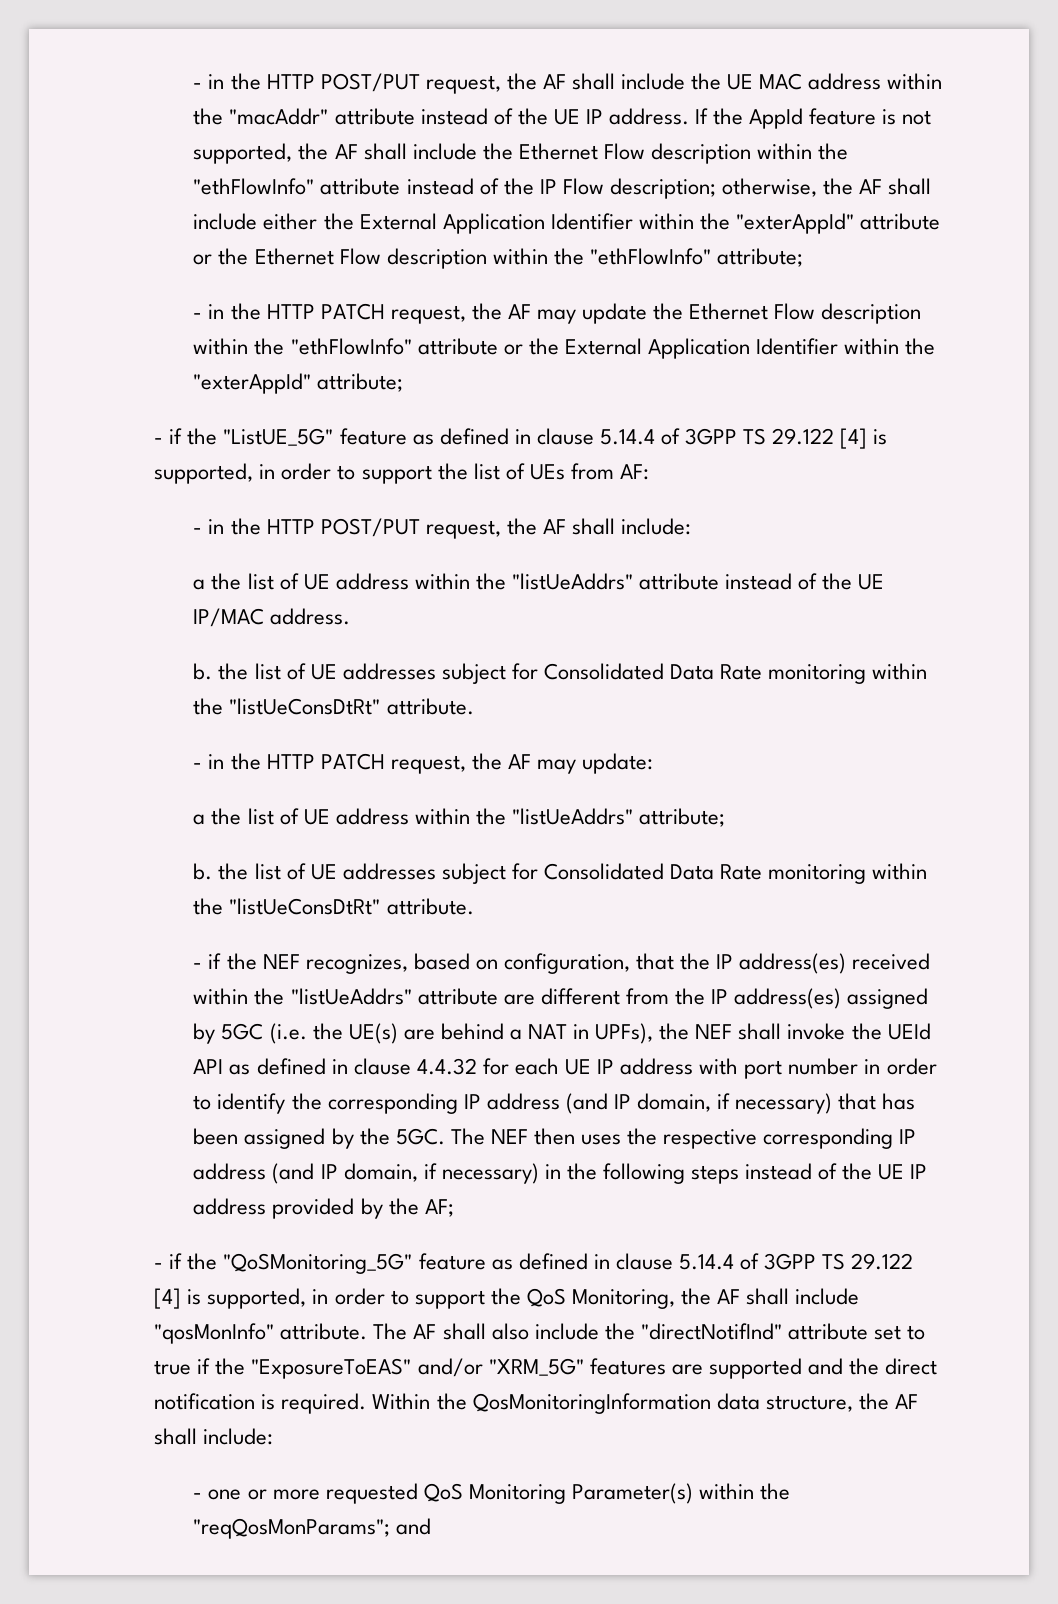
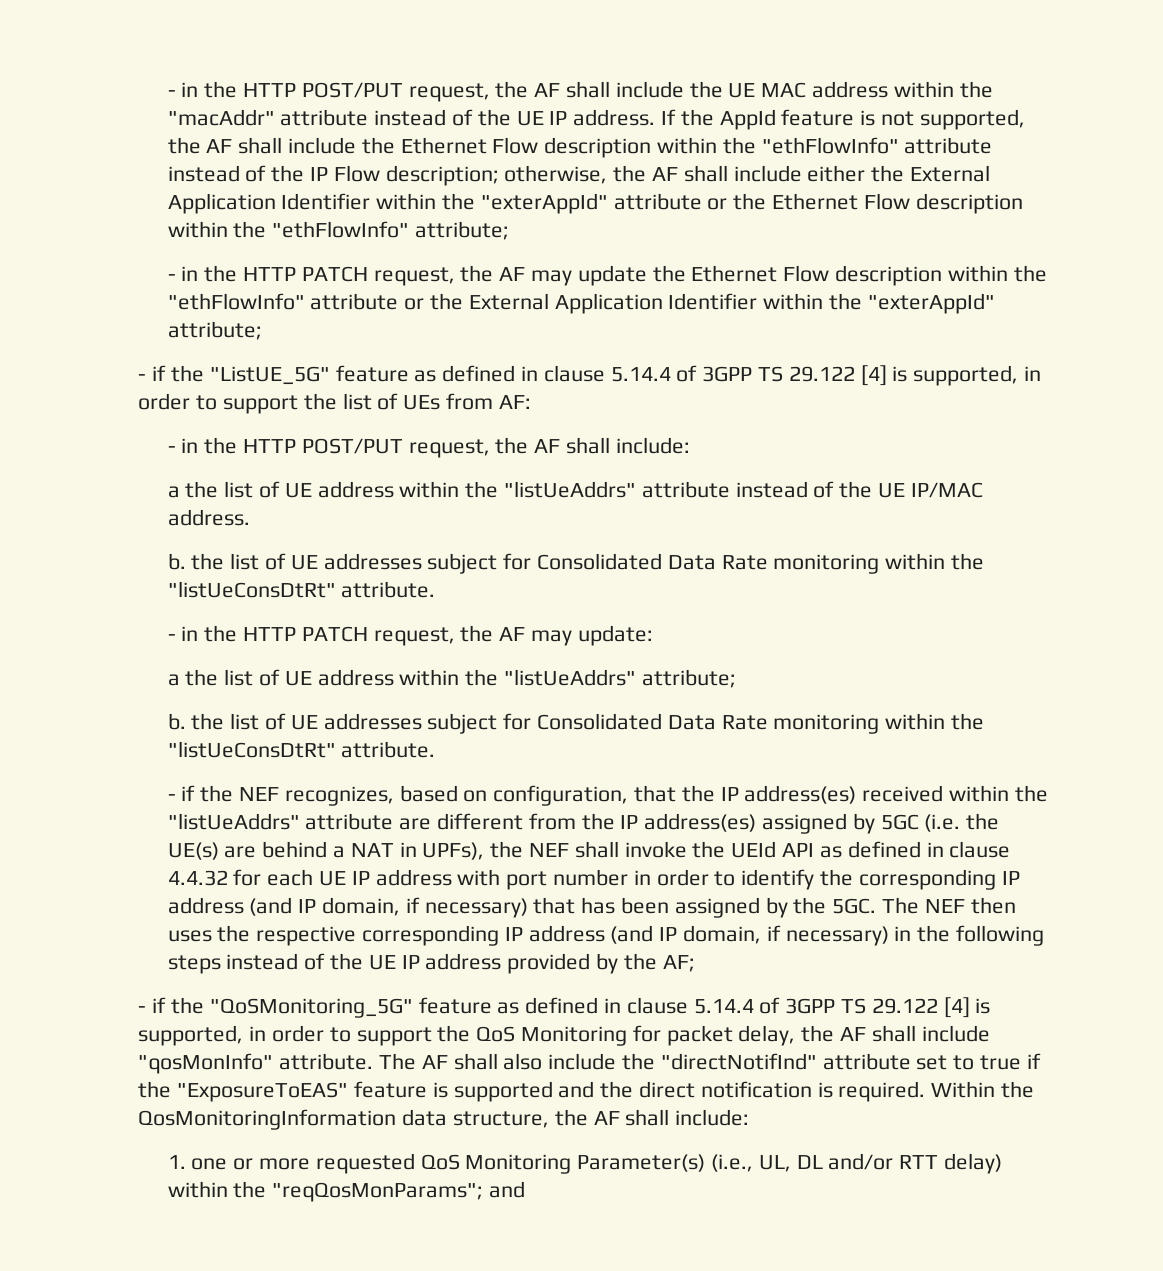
[571,1289,675,1309] Monitoring, -> [520,1025,796,1046] Monitoring for packet delay,
[417,1358,703,1377] and/or "XRM_5G" features are -> [353,1081,448,1098] feature is
[193,1493,203,1499] - -> [167,1155,186,1169] 1.
(693, 1493) none -> [711,1153,1003,1174] (i.e., UL, DL and/or RTT delay)

